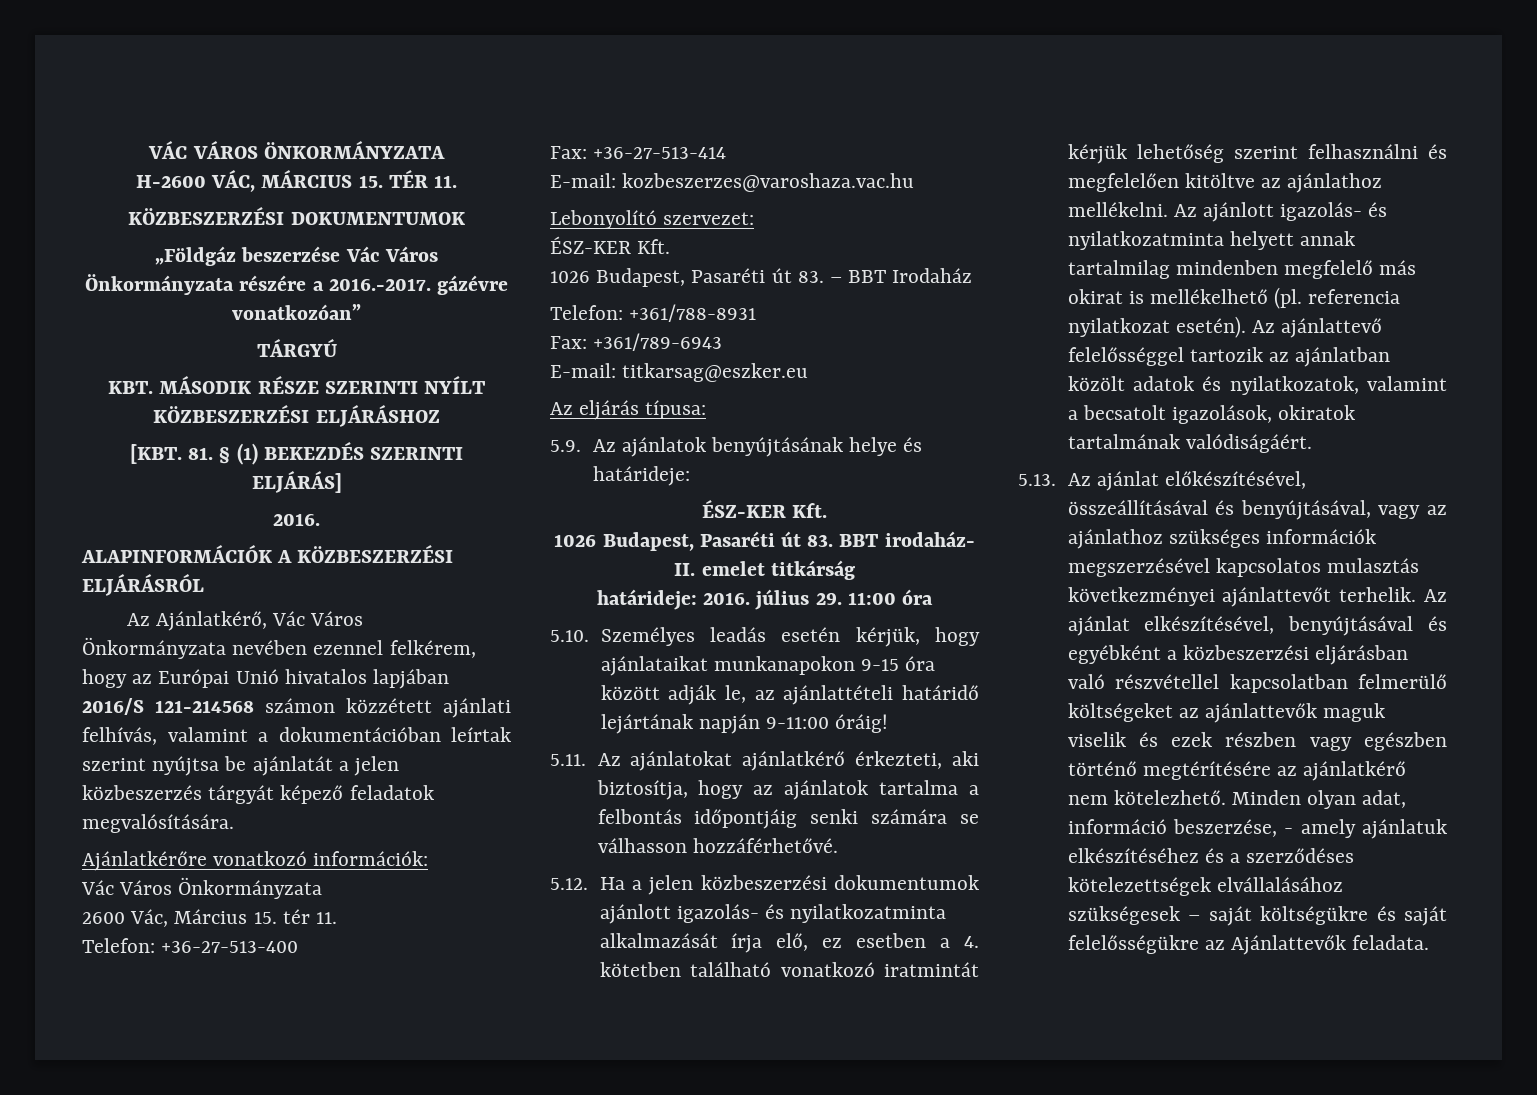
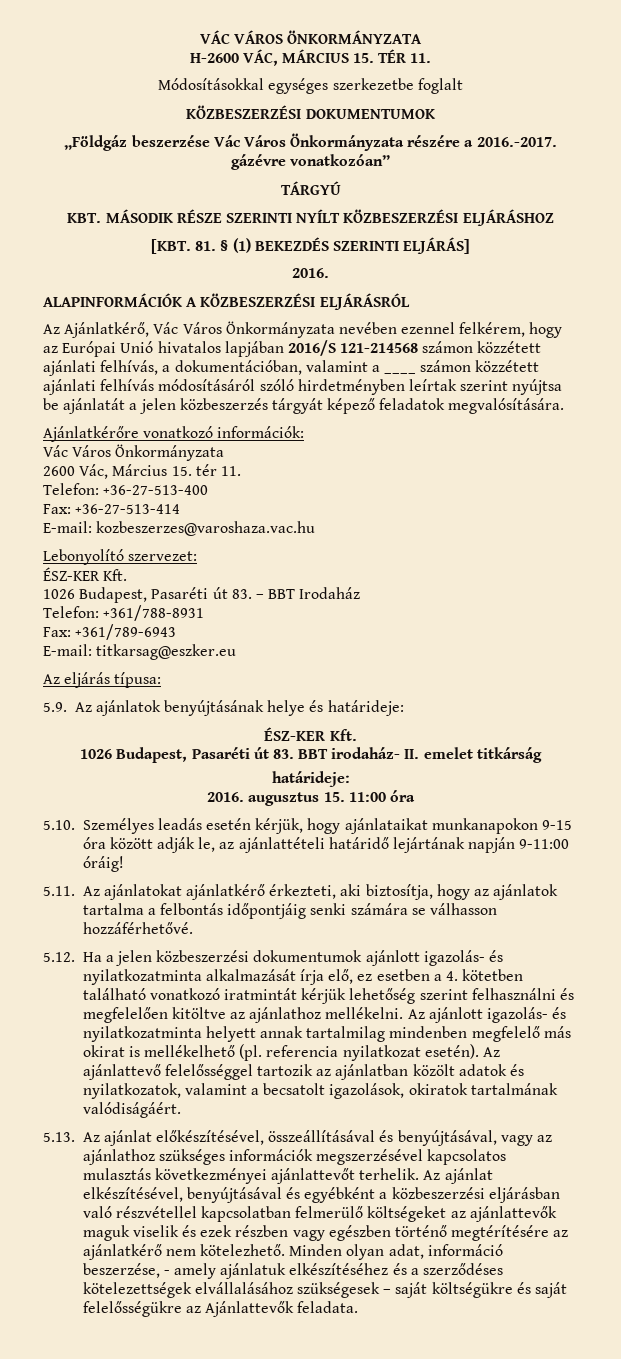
(458, 181) none -> [158,78,463,94] // Módosításokkal egységes szerkezetbe foglalt
[167,727,441,742] valamint a dokumentációban -> [162,360,380,375] [384,372,417,374] [420,360,540,372] [43,379,405,395] a dokumentációban, valamint a ____ számon közzétett ajánlati felhívás módosításáról szóló hirdetményben
[703,589,842,610] 2016. július 29. -> [207,792,345,806] // 2016. augusztus 15.

